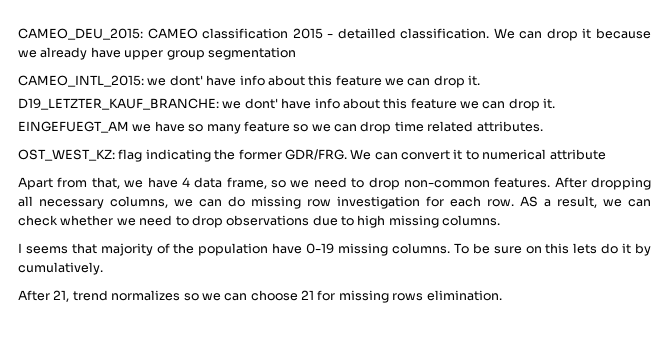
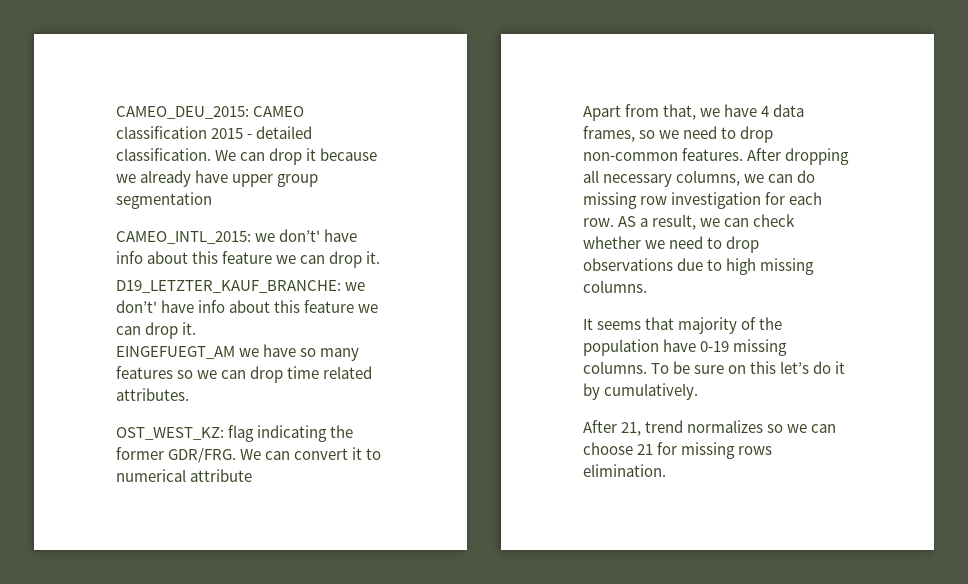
[337,28,396,39] detailled -> [256,126,313,139] detailed
[169,75,203,86] dont' -> [279,229,321,242] don’t'
[244,98,278,109] dont' -> [116,300,157,313] don’t'
[243,121,290,132] feature -> [116,366,173,379] features
[226,177,267,189] frame, -> [583,126,635,142] frames,
[18,243,22,253] I -> [583,318,593,330] It
[573,243,598,254] lets -> [780,361,810,374] let’s

